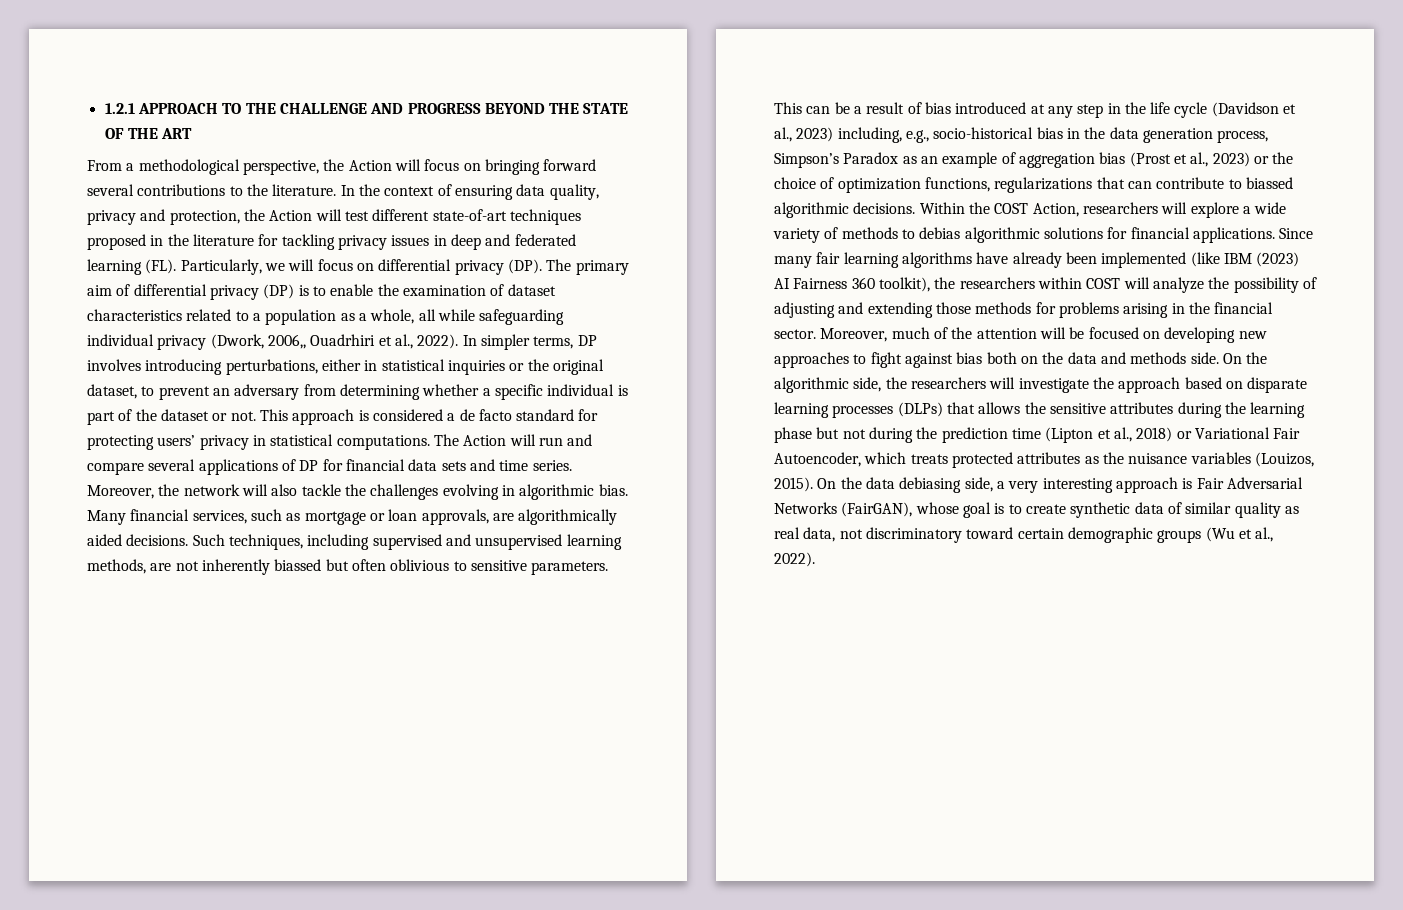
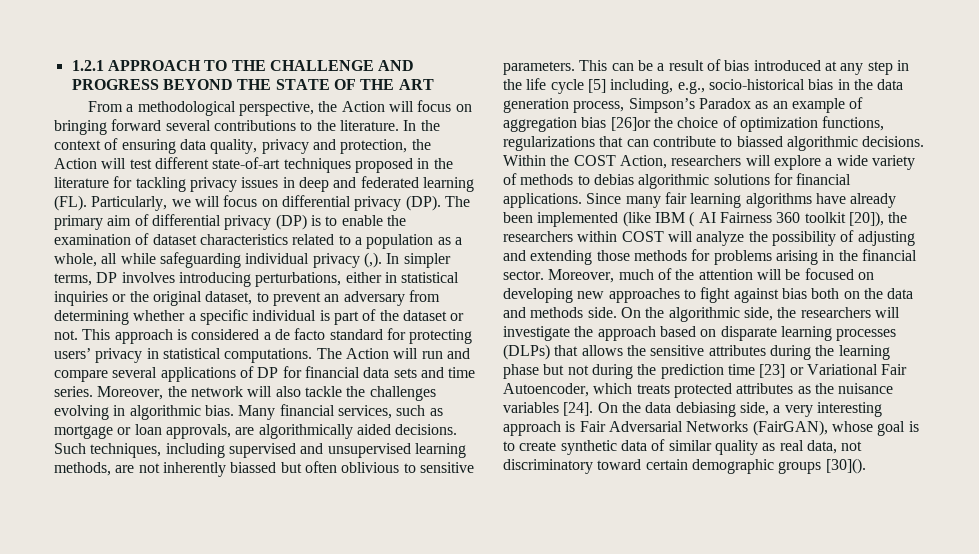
[210,334,459,349] (Dwork, 2006,, Ouadrhiri et al., 2022). -> [363,252,382,268] (,).
[1211,102,1297,117] [774,127,834,142] (Davidson et al., 2023) -> [587,79,606,93] [5]
[1129,152,1269,167] (Prost et al., 2023) or -> [610,117,651,131] [26]or
[1256,252,1300,267] (2023) -> [689,211,695,227] (
[878,277,930,292] toolkit), -> [804,211,884,227] toolkit [20]),
[1045,427,1173,443] (Lipton et al., 2018) -> [759,364,786,378] [23]
[1254,452,1314,467] [774,477,813,492] (Louizos, 2015). -> [563,402,594,416] [24].
[1205,527,1274,542] [774,552,815,567] (Wu et al., 2022). -> [825,458,866,474] [30]().

